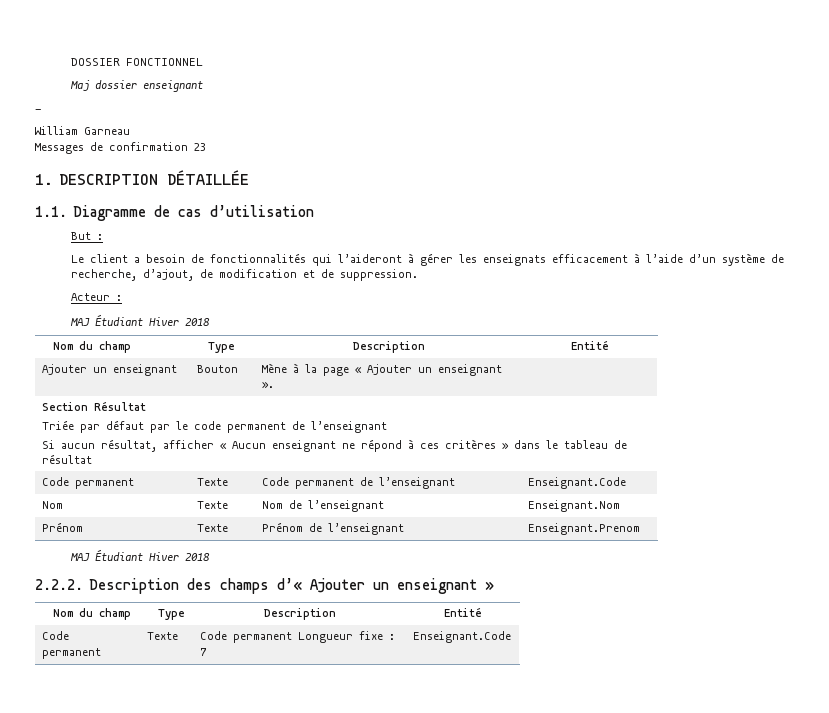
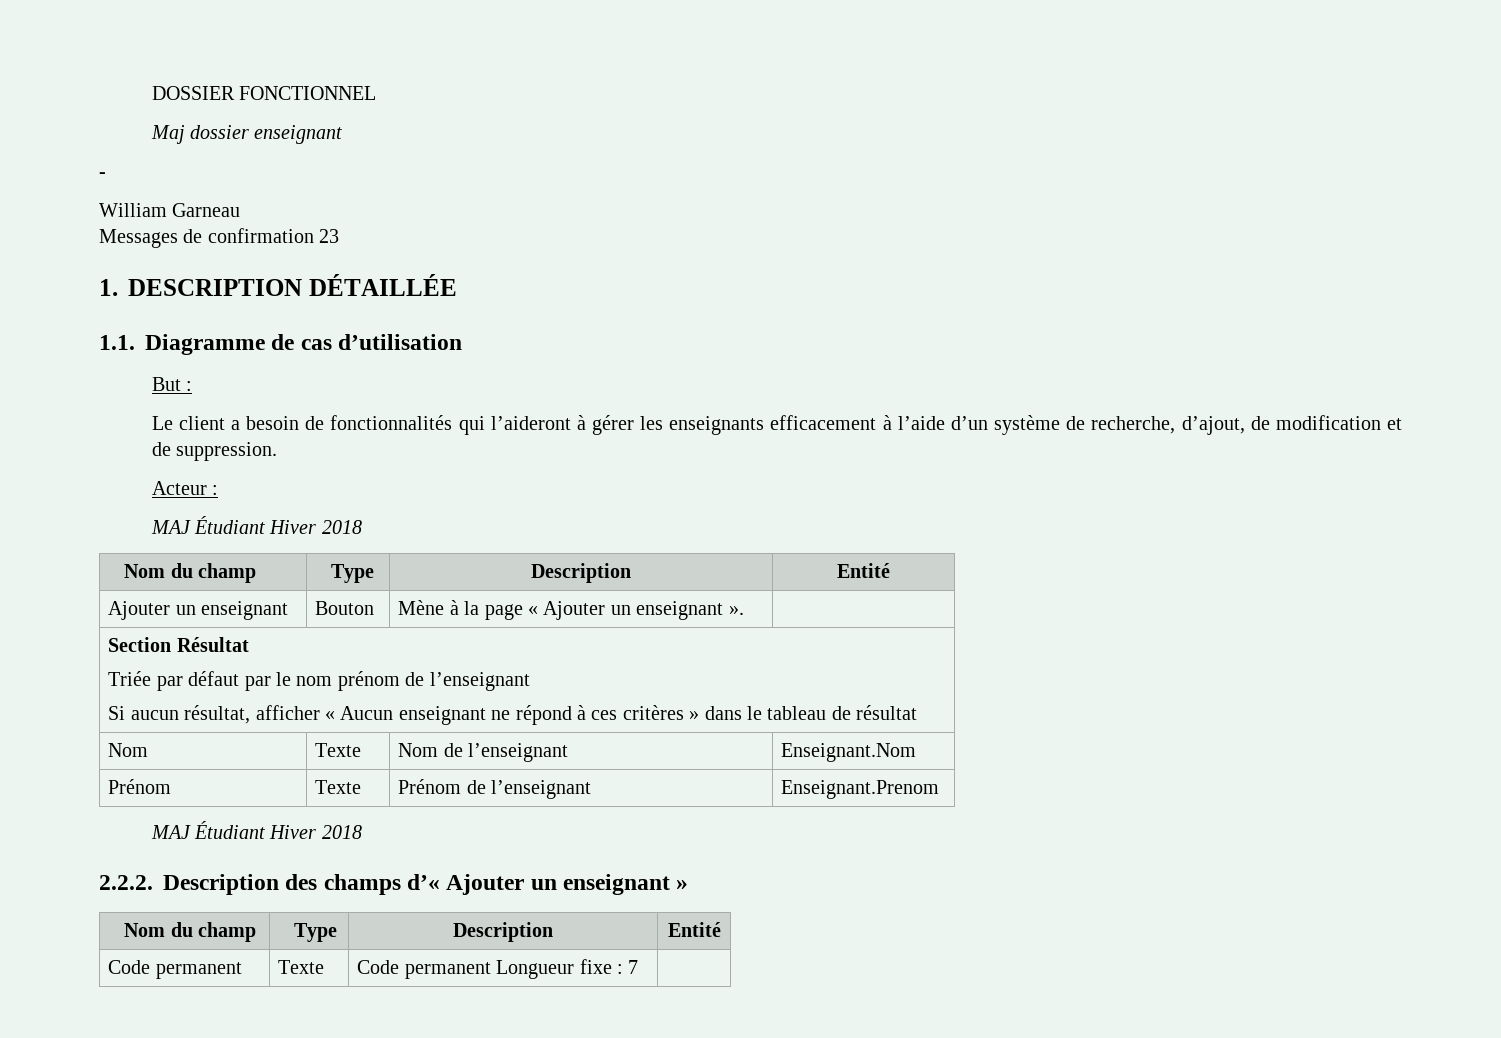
[482,254,546,266] enseignats -> [669,416,765,435] enseignants
[194,421,287,433] code permanent -> [296,671,400,691] nom prénom
[42,477,135,489] [197,478,229,486] [262,477,456,489] [528,477,627,489] // Code permanent | Texte | Code permanent de l’enseignant | Enseignant.Code -> (918, 712) none
[413,631,512,643] Enseignant.Code -> (639, 967) none

